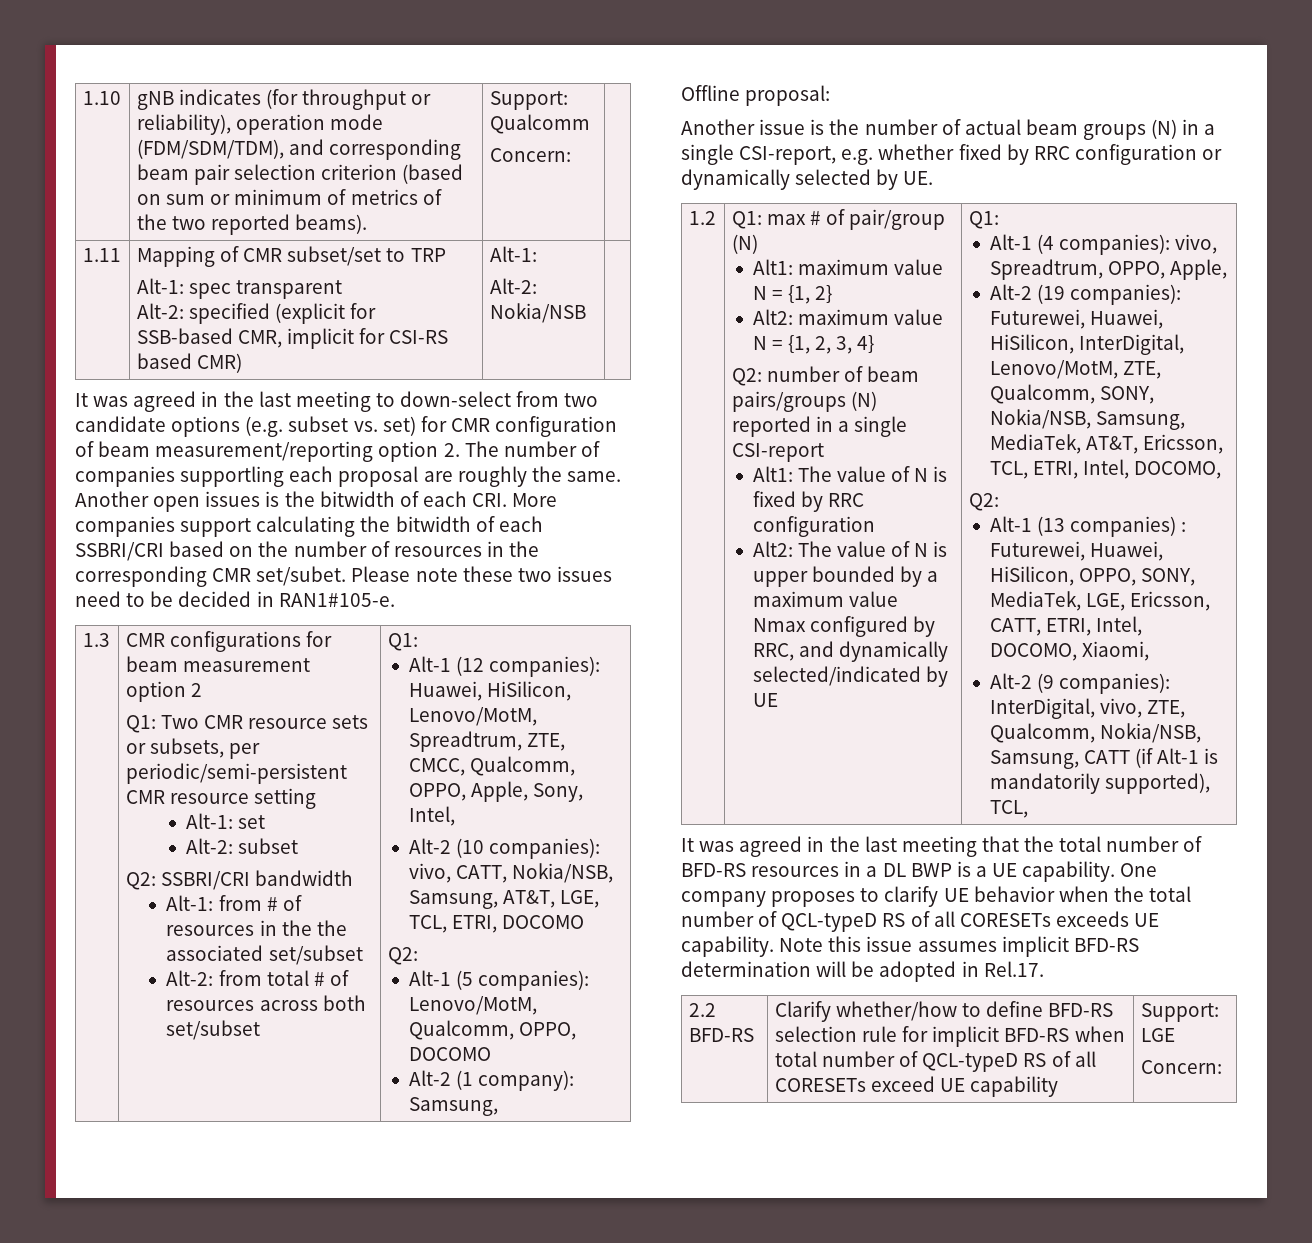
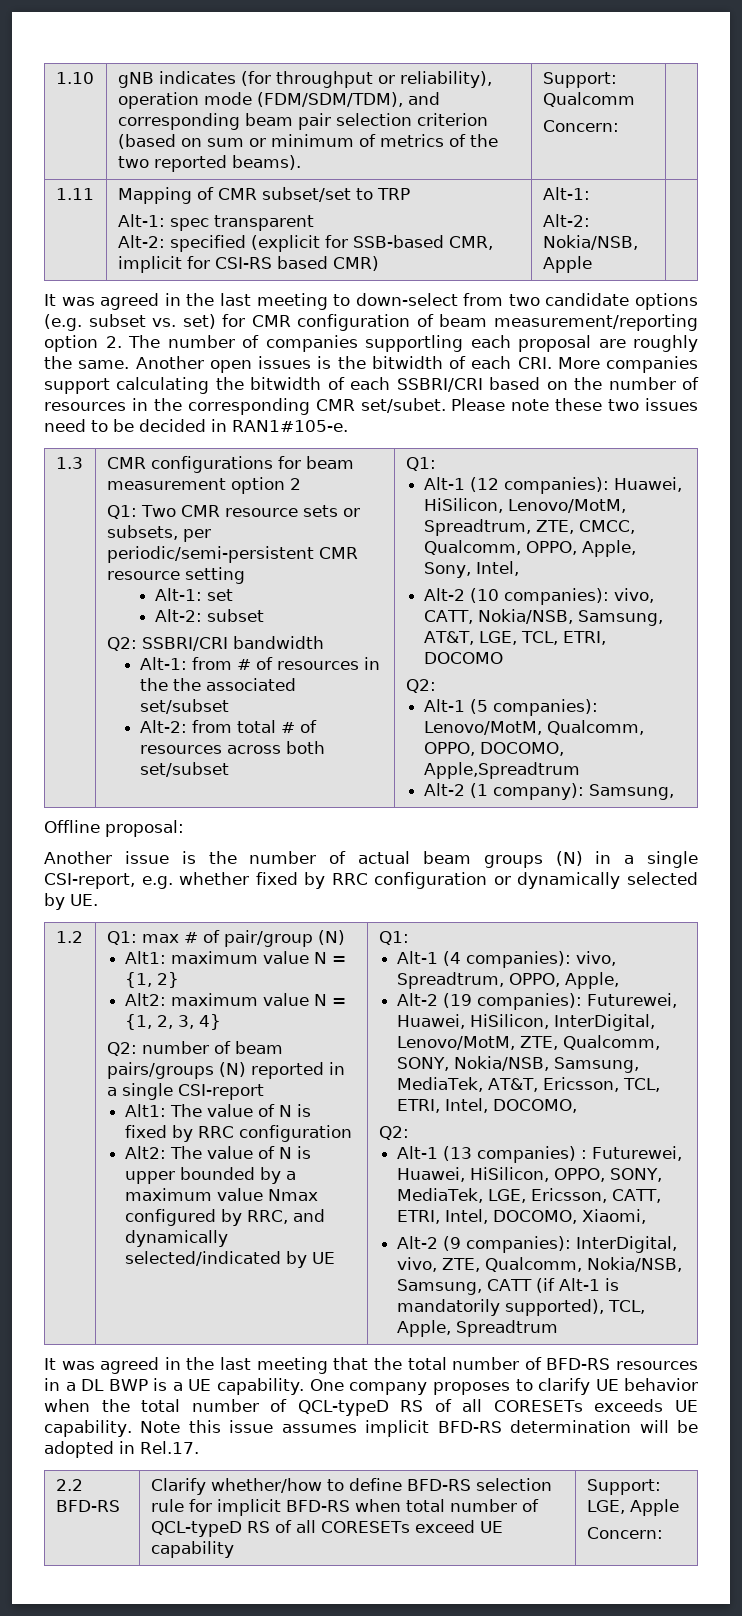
[489,303,586,323] Nokia/NSB -> [542,235,638,250] [542,256,592,273] Nokia/NSB, Apple
[408,1047,491,1061] DOCOMO -> [479,742,564,756] [423,762,580,779] DOCOMO, Apple,Spreadtrum
(1028, 809) none -> [396,1320,558,1337] Apple, Spreadtrum
[1140,1028,1175,1042] LGE -> [586,1499,679,1516] LGE, Apple

